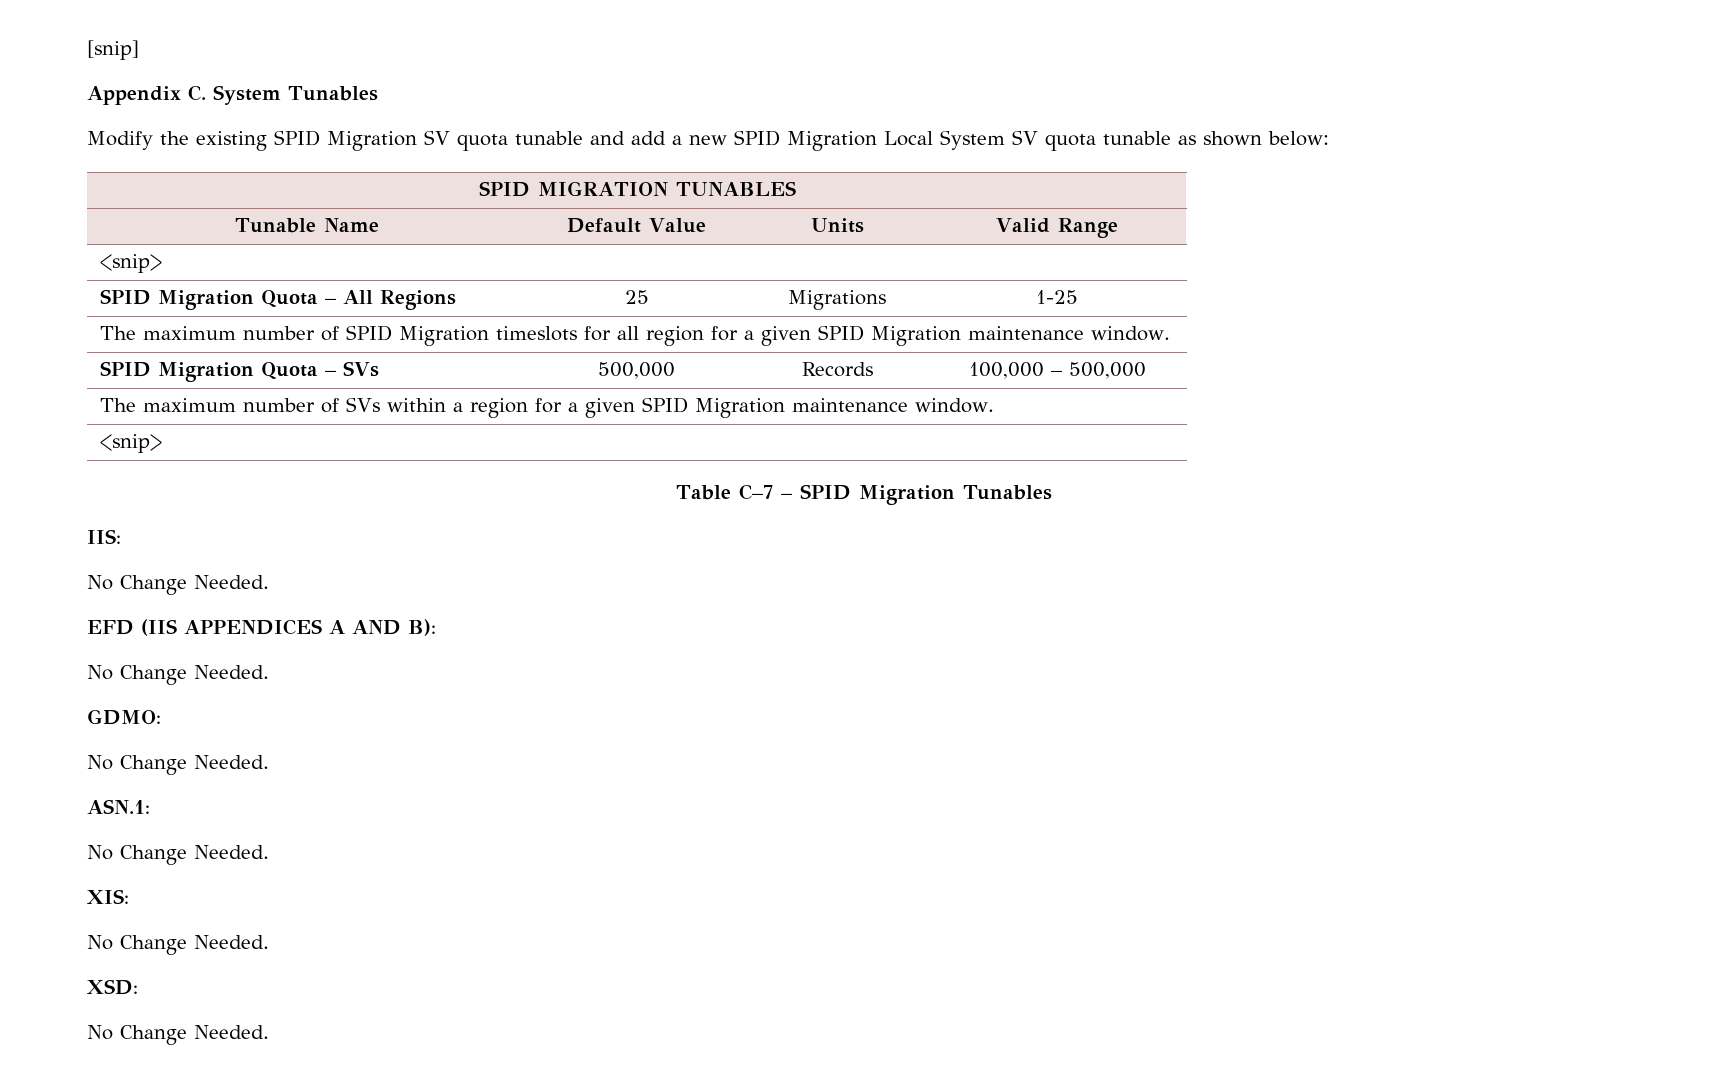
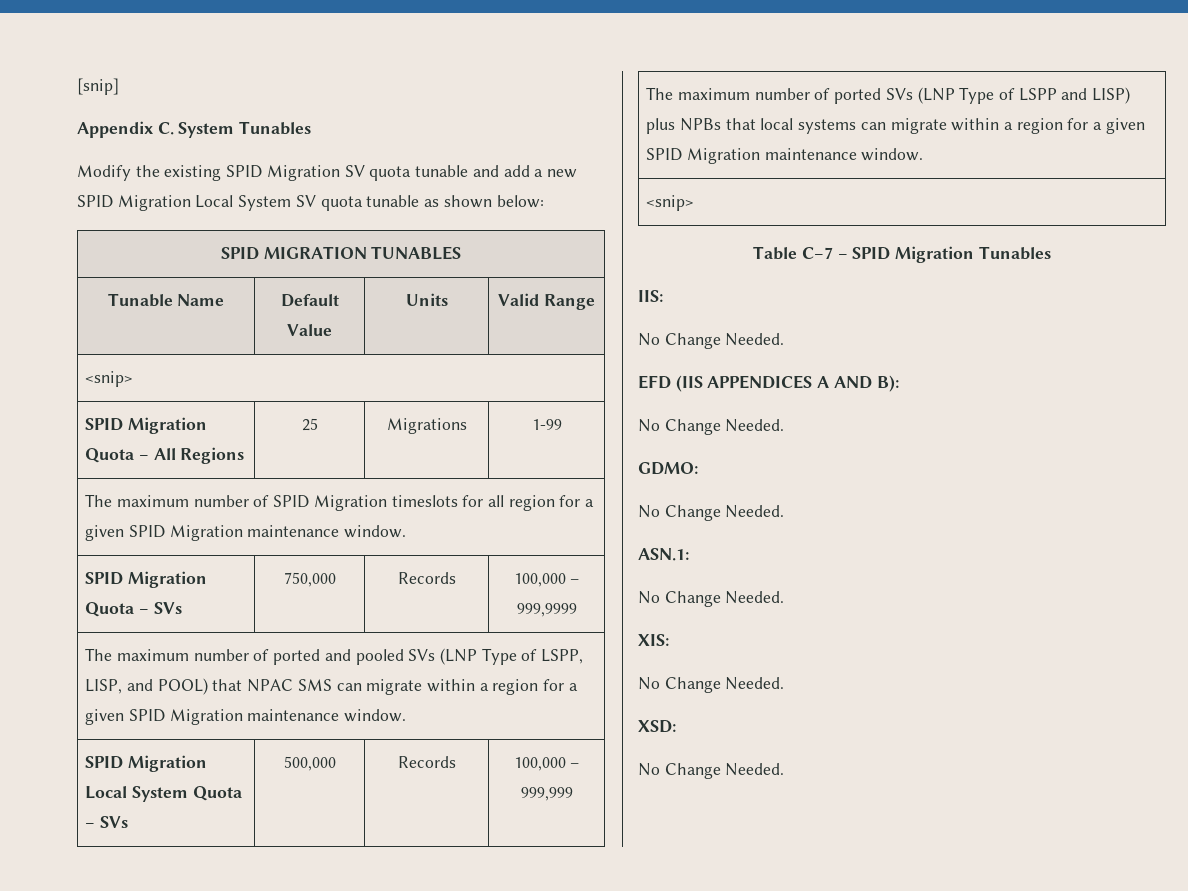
[1036,290,1078,304] 1-25 -> [531,419,562,430] 1-99
(379, 369) none -> [283,572,336,587] [397,572,456,584] [513,573,580,587] [516,603,577,617] [85,648,584,665] [85,678,578,695] [85,709,407,725] [85,755,207,772] [85,786,242,802] [85,816,128,828] | 750,000 | Records | 100,000 – 999,9999 // The maximum number of ported and pooled SVs (LNP Type of LSPP, LISP, and POOL) that NPAC SMS can migrate within a region for a given SPID Migration maintenance window. // SPID Migration Local System Quota – SVs
[1068,362,1146,379] [99,397,380,413] 500,000 // The maximum number of SVs -> [520,787,573,801] [646,87,1131,104] [646,118,947,134] 999,999 // The maximum number of ported SVs (LNP Type of LSPP and LISP) plus NPBs that local systems can migrate

